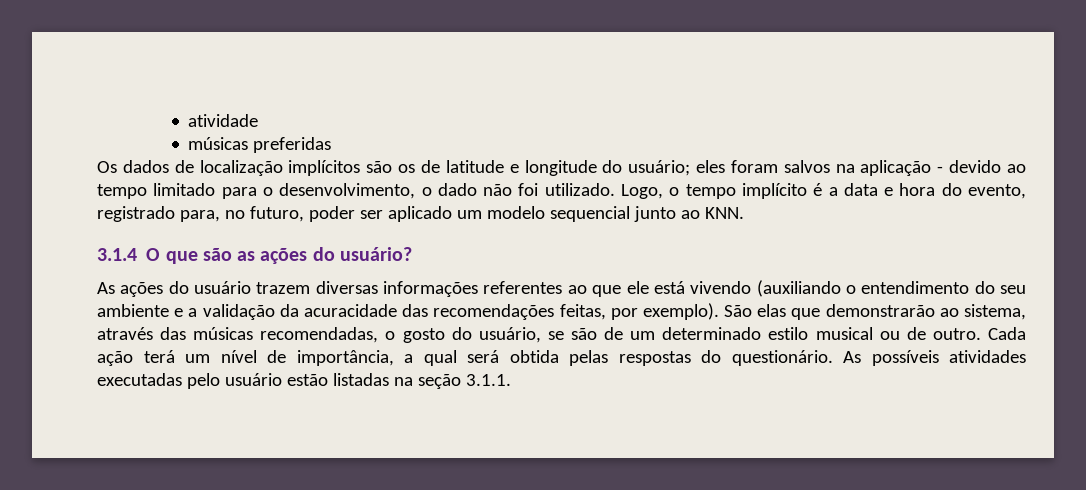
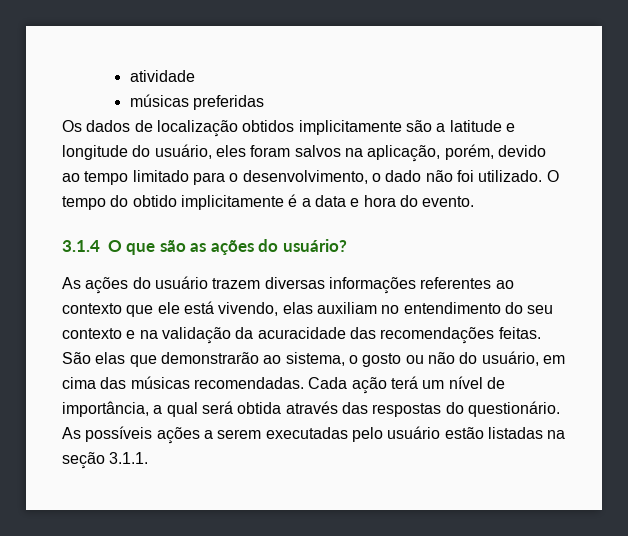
[288,160,440,176] implícitos são os de -> [242,120,446,135] obtidos implicitamente são a
[628,160,691,176] usuário; -> [154,144,212,159] usuário,
[860,160,944,176] aplicação - -> [367,144,494,162] aplicação, porém,
[621,183,807,199] Logo, o tempo implícito -> [546,170,559,182] [62,195,284,210] O tempo do obtido implicitamente
[967,184,1026,199] [97,206,744,222] evento, registrado para, no futuro, poder ser aplicado um modelo sequencial junto ao KNN. -> [422,196,475,207] evento.
(587, 289) none -> [62,303,122,314] contexto
[690,280,1027,297] [97,304,198,317] vivendo (auxiliando o entendimento do seu ambiente e a -> [218,302,554,316] [62,328,158,339] vivendo, elas auxiliam no entendimento do seu contexto e na
[559,303,719,320] feitas, por exemplo). -> [498,327,541,339] feitas.
[97,327,981,343] através das músicas recomendadas, o gosto do usuário, se são de um determinado estilo musical ou de outro. -> [348,351,565,367] [62,376,304,389] o gosto ou não do usuário, em cima das músicas recomendadas.
[569,350,608,366] pelas -> [285,401,368,414] através das
[949,350,1026,363] atividades -> [156,427,262,444] ações a serem

